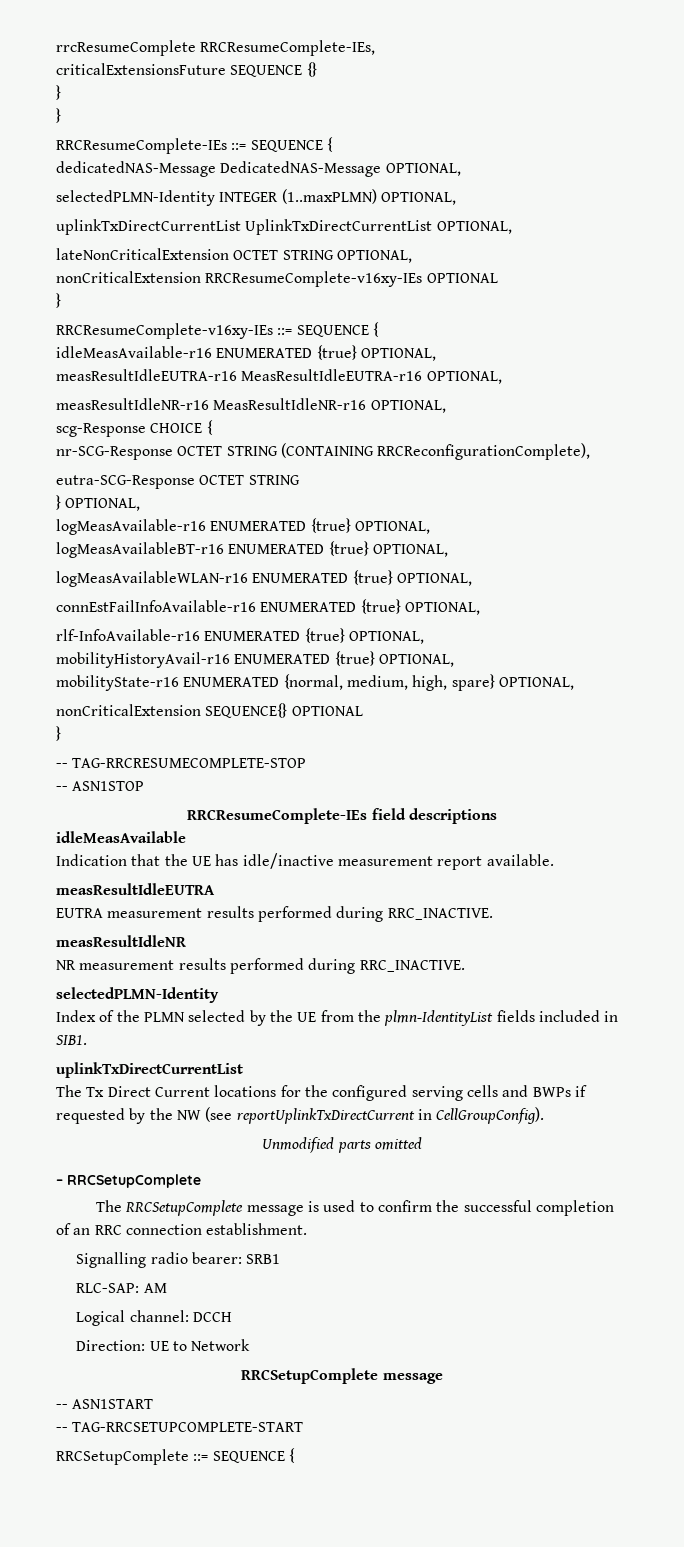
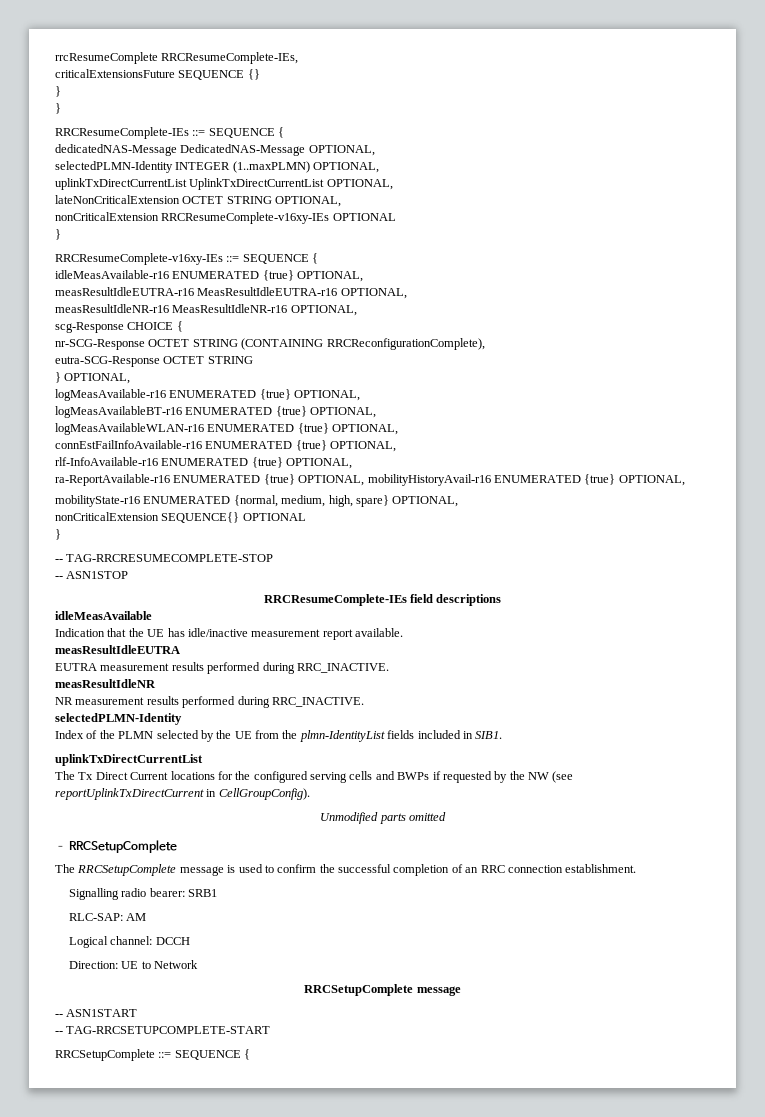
(424, 637) none -> [55,474,365,486] ra-ReportAvailable-r16 ENUMERATED {true} OPTIONAL,

